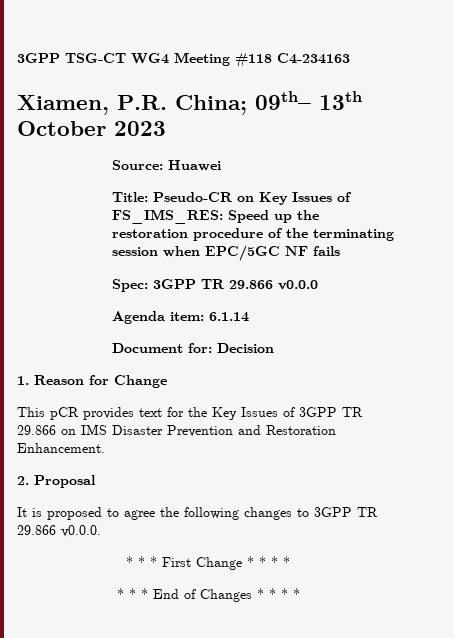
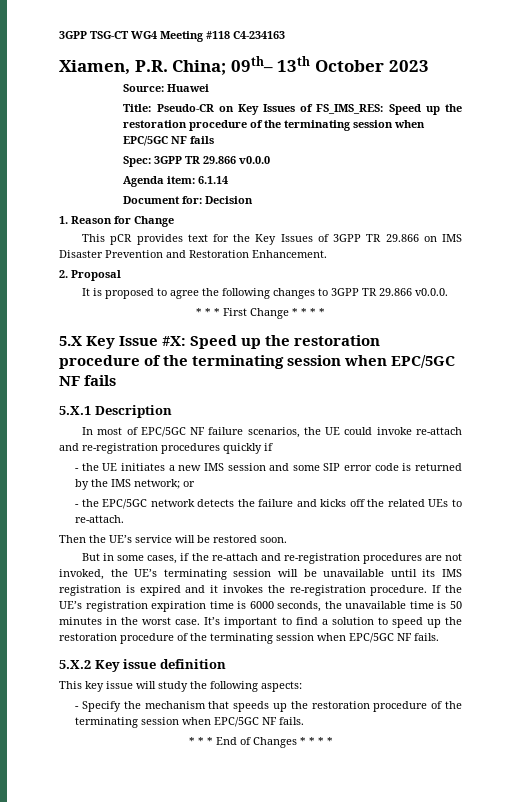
(290, 561) none -> [59,335,381,349] [59,355,456,369] [59,375,117,386] [59,405,172,418] [82,427,462,438] [59,443,273,454] [75,463,463,471] [75,479,196,490] [75,499,463,509] [75,515,125,523] [59,535,287,543] [82,553,462,564] [59,569,463,580] [59,585,463,596] [59,601,463,612] [59,617,462,628] [59,633,439,644] [59,659,226,672] [59,681,302,692] [75,701,463,712] [75,717,305,728] // 5.X Key Issue #X: Speed up the restoration procedure of the terminating session when EPC/5GC NF fails // 5.X.1 Description // In most of EPC/5GC NF failure scenarios, the UE could invoke re-attach and re-registration procedures quickly if // - the UE initiates a new IMS session and some SIP error code is returned by the IMS network; or // - the EPC/5GC network detects the failure and kicks off the related UEs to re-attach. // Then the UE’s service will be restored soon. // But in some cases, if the re-attach and re-registration procedures are not invoked, the UE’s terminating session will be unavailable until its IMS registration is expired and it invokes the re-registration procedure. If the UE’s registration expiration time is 6000 seconds, the unavailable time is 50 minutes in the worst case. It’s important to find a solution to speed up the restoration procedure of the terminating session when EPC/5GC NF fails. // 5.X.2 Key issue definition // This key issue will study the following aspects: // - Specify the mechanism that speeds up the restoration procedure of the terminating session when EPC/5GC NF fails.

